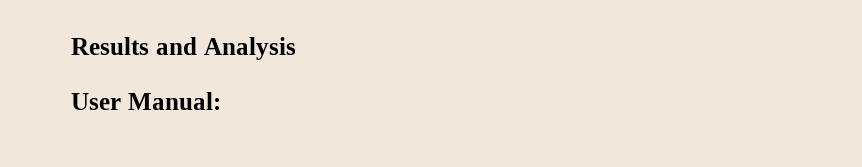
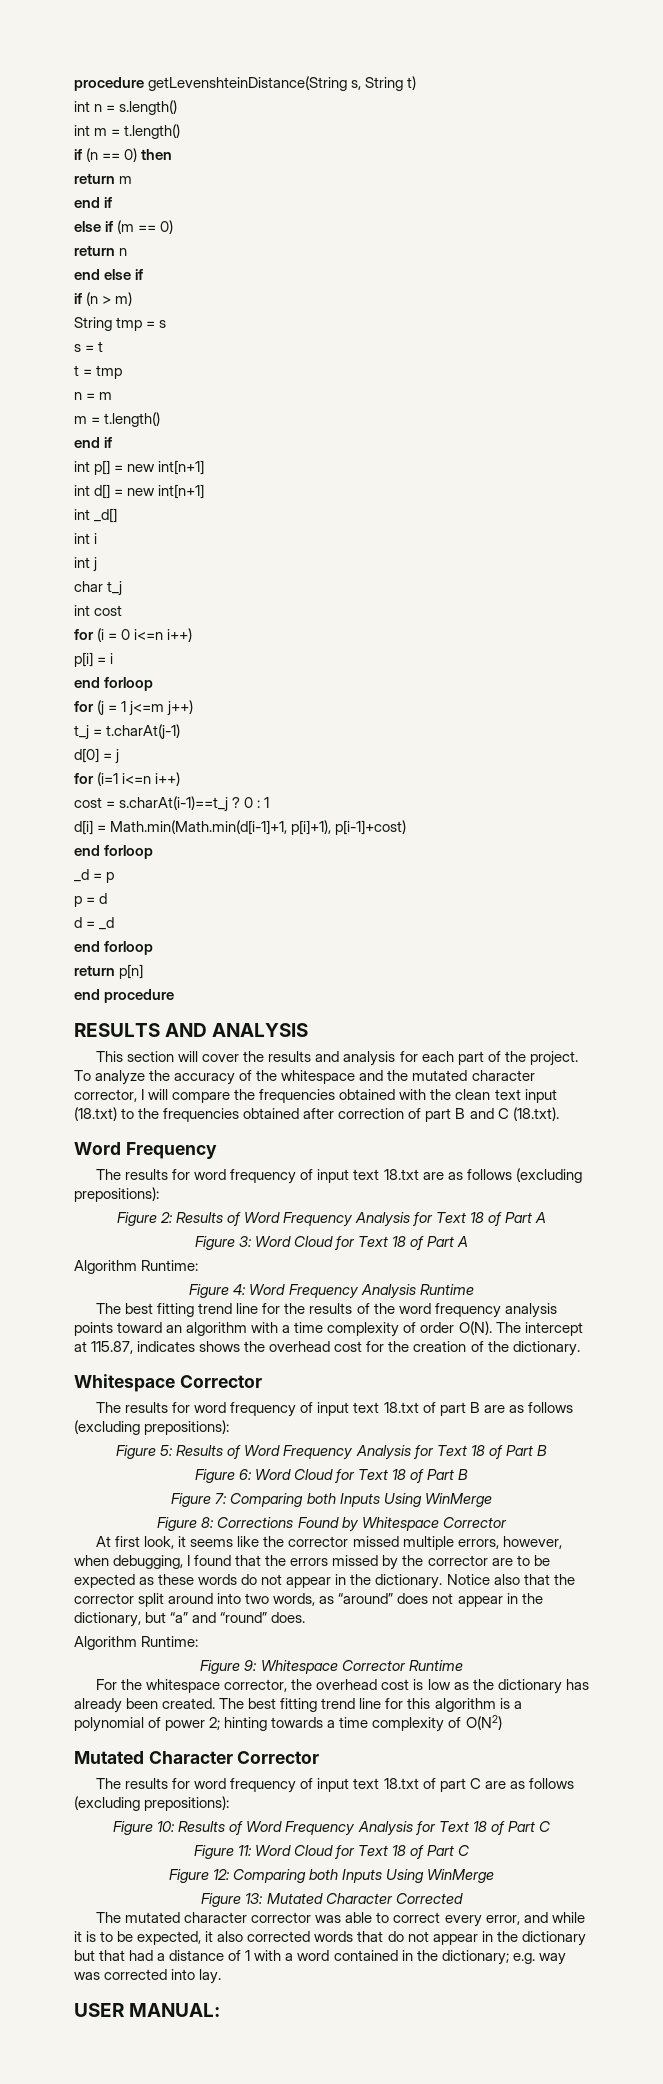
[71,37,296,60] [71,92,221,110] Results and Analysis // User Manual: -> [74,76,417,91] [74,100,178,115] [74,124,181,139] [74,148,173,162] [74,173,133,184] [74,197,113,208] [74,220,174,234] [74,245,128,256] [74,269,144,280] [74,292,133,306] [74,317,167,331] [74,341,104,352] [74,365,123,379] [74,392,113,400] [74,412,161,427] [74,437,113,448] [74,460,205,475] [74,484,205,499] [74,508,118,523] [74,533,98,544] [74,557,98,572] [74,581,123,596] [74,605,123,616] [74,628,193,642] [74,652,114,667] [74,677,154,691] [74,700,194,716] [74,724,181,740] [74,748,120,764] [74,772,181,786] [74,796,270,812] [74,820,407,835] [74,845,154,859] [74,869,115,883] [74,893,108,907] [74,917,115,930] [74,941,154,955] [74,964,144,979] [74,989,175,1003] [74,1023,309,1037] [96,1051,578,1066] [74,1070,535,1085] [74,1089,557,1103] [74,1107,559,1122] [74,1142,217,1159] [96,1168,582,1184] [74,1187,159,1202] [116,1212,547,1227] [194,1236,469,1250] [74,1260,199,1274] [189,1284,474,1299] [96,1303,557,1318] [74,1321,583,1337] [74,1341,580,1356] [74,1374,262,1392] [96,1402,573,1417] [74,1420,230,1435] [116,1445,547,1460] [194,1469,469,1483] [171,1493,492,1507] [157,1517,507,1532] [96,1536,562,1550] [74,1555,550,1570] [74,1574,575,1589] [74,1593,543,1607] [74,1612,306,1627] [74,1636,199,1650] [200,1660,463,1674] [96,1679,589,1694] [74,1698,522,1713] [74,1715,502,1732] [74,1751,320,1764] [96,1778,574,1793] [74,1796,230,1811] [113,1821,550,1836] [193,1845,470,1859] [168,1869,495,1883] [201,1893,463,1907] [96,1912,585,1927] [74,1931,586,1946] [74,1950,566,1965] [74,1969,222,1984] [74,2003,221,2017] procedure getLevenshteinDistance(String s, String t) // int n = s.length() // int m = t.length() // if (n == 0) then // return m // end if // else if (m == 0) // return n // end else if // if (n > m) // String tmp = s // s = t // t = tmp // n = m // m = t.length() // end if // int p[] = new int[n+1] // int d[] = new int[n+1] // int _d[] // int i // int j // char t_j // int cost // for (i = 0 i<=n i++) // p[i] = i // end forloop // for (j = 1 j<=m j++) // t_j = t.charAt(j-1) // d[0] = j // for (i=1 i<=n i++) // cost = s.charAt(i-1)==t_j ? 0 : 1 // d[i] = Math.min(Math.min(d[i-1]+1, p[i]+1), p[i-1]+cost) // end forloop // _d = p // p = d // d = _d // end forloop // return p[n] // end procedure // RESULTS AND ANALYSIS // This section will cover the results and analysis for each part of the project. To analyze the accuracy of the whitespace and the mutated character corrector, I will compare the frequencies obtained with the clean text input (18.txt) to the frequencies obtained after correction of part B and C (18.txt). // Word Frequency // The results for word frequency of input text 18.txt are as follows (excluding prepositions): // Figure 2: Results of Word Frequency Analysis for Text 18 of Part A // Figure 3: Word Cloud for Text 18 of Part A // Algorithm Runtime: // Figure 4: Word Frequency Analysis Runtime // The best fitting trend line for the results of the word frequency analysis points toward an algorithm with a time complexity of order O(N). The intercept at 115.87, indicates shows the overhead cost for the creation of the dictionary. // Whitespace Corrector // The results for word frequency of input text 18.txt of part B are as follows (excluding prepositions): // Figure 5: Results of Word Frequency Analysis for Text 18 of Part B // Figure 6: Word Cloud for Text 18 of Part B // Figure 7: Comparing both Inputs Using WinMerge // Figure 8: Corrections Found by Whitespace Corrector // At first look, it seems like the corrector missed multiple errors, however, when debugging, I found that the errors missed by the corrector are to be expected as these words do not appear in the dictionary. Notice also that the corrector split around into two words, as “around” does not appear in the dictionary, but “a” and “round” does. // Algorithm Runtime: // Figure 9: Whitespace Corrector Runtime // For the whitespace corrector, the overhead cost is low as the dictionary has already been created. The best fitting trend line for this algorithm is a polynomial of power 2; hinting towards a time complexity of O(N2) // Mutated Character Corrector // The results for word frequency of input text 18.txt of part C are as follows (excluding prepositions): // Figure 10: Results of Word Frequency Analysis for Text 18 of Part C // Figure 11: Word Cloud for Text 18 of Part C // Figure 12: Comparing both Inputs Using WinMerge // Figure 13: Mutated Character Corrected // The mutated character corrector was able to correct every error, and while it is to be expected, it also corrected words that do not appear in the dictionary but that had a distance of 1 with a word contained in the dictionary; e.g. way was corrected into lay. // USER MANUAL:

